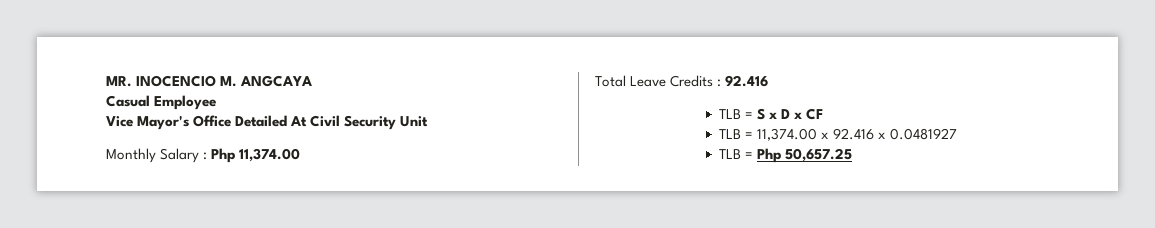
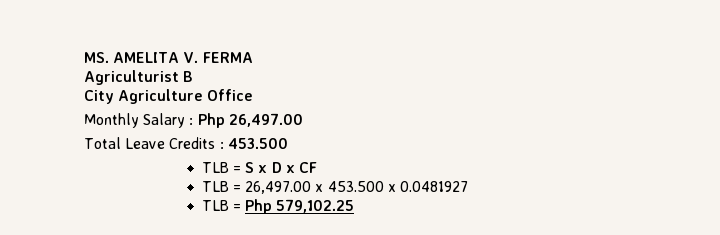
[106,75,313,87] [106,95,217,110] [106,115,429,130] MR. INOCENCIO M. ANGCAYA // Casual Employee // Vice Mayor's Office Detailed At Civil Security Unit -> [84,52,253,63] [84,70,194,85] [84,89,254,104] MS. AMELITA V. FERMA // Agriculturist B // City Agriculture Office
[239,148,301,162] 11,374.00 -> [228,113,303,127] 26,497.00
[725,75,769,87] 92.416 -> [227,138,288,149] 453.500
[757,128,875,141] 11,374.00 x 92.416 -> [245,181,384,194] 26,497.00 x 453.500
[785,148,853,162] 50,657.25 -> [276,199,355,213] 579,102.25

